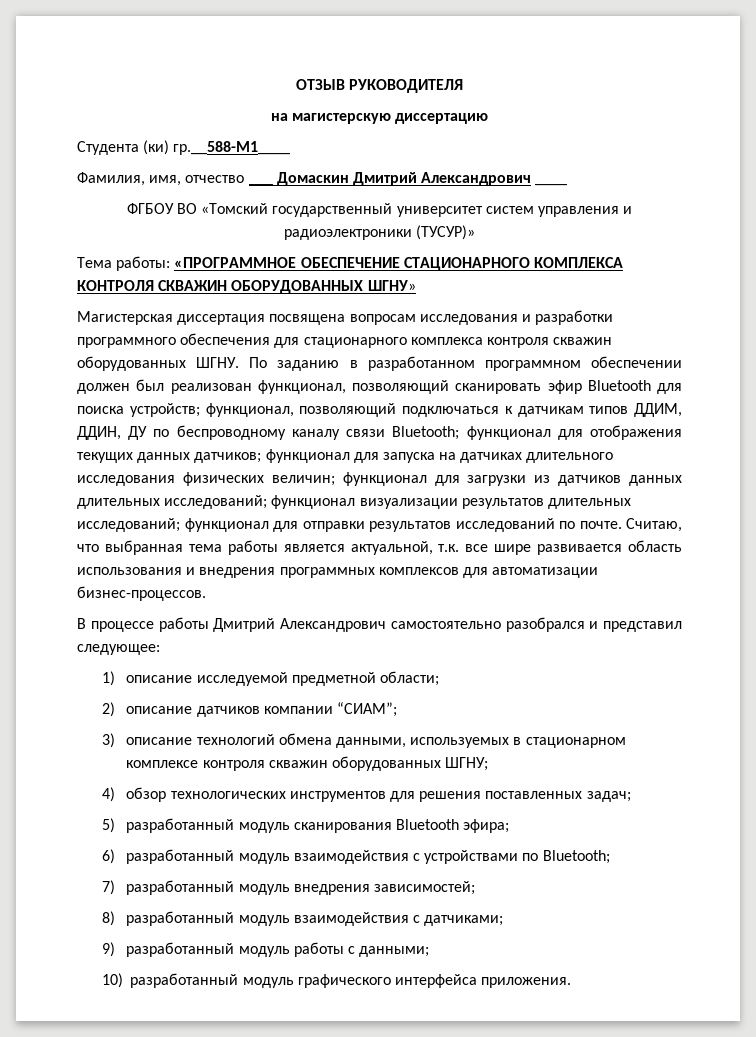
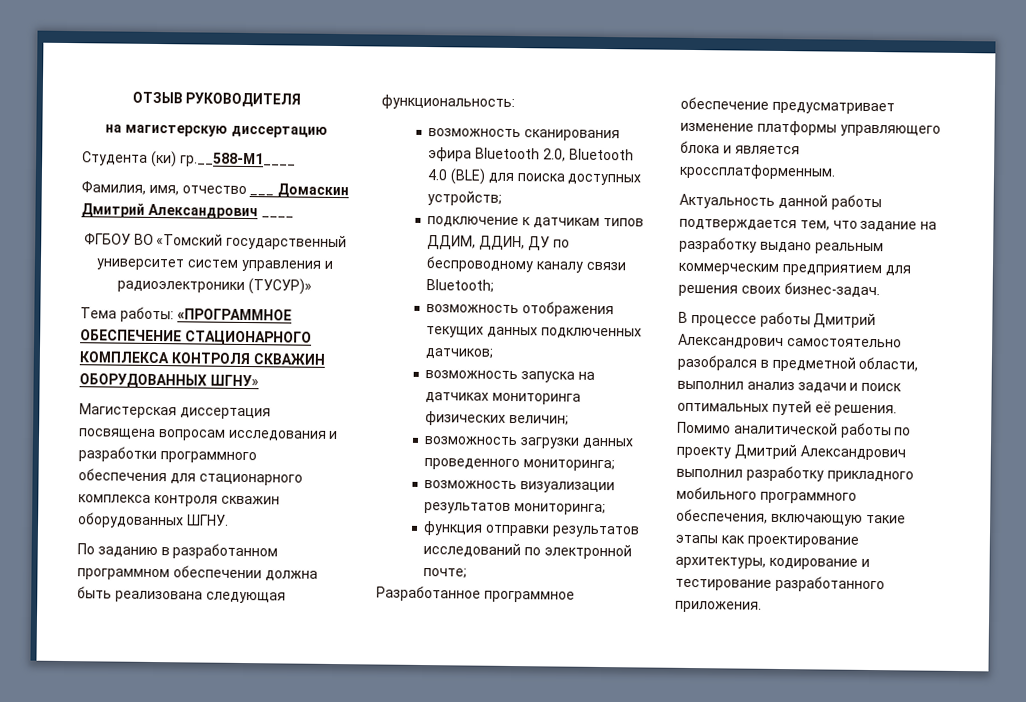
(240, 362) none -> (229, 520) //
[77,379,651,394] должен был реализован функционал, позволяющий сканировать эфир Bluetooth -> [264,570,318,581] [77,586,286,604] [381,94,515,111] [428,128,620,142] [428,147,634,162] [427,168,486,185] должна быть реализована следующая функциональность: // возможность сканирования эфира Bluetooth 2.0, Bluetooth 4.0 (BLE)
(124, 410) none -> [567,173,642,186] доступных
[205,403,499,417] функционал, позволяющий подключаться -> [427,216,520,228] // подключение
[466,426,583,440] функционал для -> [426,304,520,314] // возможность
(191, 457) none -> [540,327,642,339] подключенных
[265,449,379,463] функционал для -> [425,370,519,380] // возможность
[526,452,614,463] [77,475,175,486] длительного исследования -> [491,392,581,405] мониторинга
[342,472,682,486] [77,495,631,509] [77,518,682,532] [77,540,682,555] [77,567,599,578] [77,586,206,601] функционал для загрузки из датчиков данных длительных исследований; функционал визуализации результатов длительных исследований; функционал для отправки результатов исследований по почте. Считаю, что выбранная тема работы является актуальной, т.к. все шире развивается область использования и внедрения программных комплексов для автоматизации бизнес-процессов. -> [424,436,634,449] [424,458,615,472] [424,480,615,494] [424,502,606,516] [423,521,640,538] [423,542,632,560] [423,568,468,579] [376,585,575,603] [680,96,895,115] [680,120,941,137] [680,140,800,155] [679,163,836,180] [679,193,882,211] [679,218,938,232] [679,236,884,255] [678,262,911,277] [678,282,880,298] // возможность загрузки данных проведенного мониторинга; // возможность визуализации результатов мониторинга; // функция отправки результатов исследований по электронной почте; // Разработанное программное обеспечение предусматривает изменение платформы управляющего блока и является кроссплатформенным. // Актуальность данной работы подтверждается тем, что задание на разработку выдано реальным коммерческим предприятием для решения своих бизнес-задач.
[589,621,682,632] [77,644,160,655] [101,671,439,686] [101,702,397,717] [101,733,626,748] [126,756,489,771] [101,787,631,802] [101,818,510,833] [101,849,610,864] [101,880,475,895] [101,911,504,926] [101,942,430,957] [101,973,477,988] и представил следующее: // 1) описание исследуемой предметной области; // 2) описание датчиков компании “СИАМ”; // 3) описание технологий обмена данными, используемых в стационарном комплексе контроля скважин оборудованных ШГНУ; // 4) обзор технологических инструментов для решения поставленных задач; // 5) разработанный модуль сканирования Bluetooth эфира; // 6) разработанный модуль взаимодействия с устройствами по Bluetooth; // 7) разработанный модуль внедрения зависимостей; // 8) разработанный модуль взаимодействия с датчиками; // 9) разработанный модуль работы с данными; // 10) разработанный модуль графического интерфейса -> [759,355,919,372] [677,380,903,393] [677,399,898,417] [677,421,912,439] [676,443,906,461] [676,465,914,483] [676,486,857,504] [676,508,906,526] [675,534,859,548] [675,556,870,570] [675,575,885,593] в предметной области, выполнил анализ задачи и поиск оптимальных путей её решения. Помимо аналитической работы по проекту Дмитрий Александрович выполнил разработку прикладного мобильного программного обеспечения, включающую такие этапы как проектирование архитектуры, кодирование и тестирование разработанного

